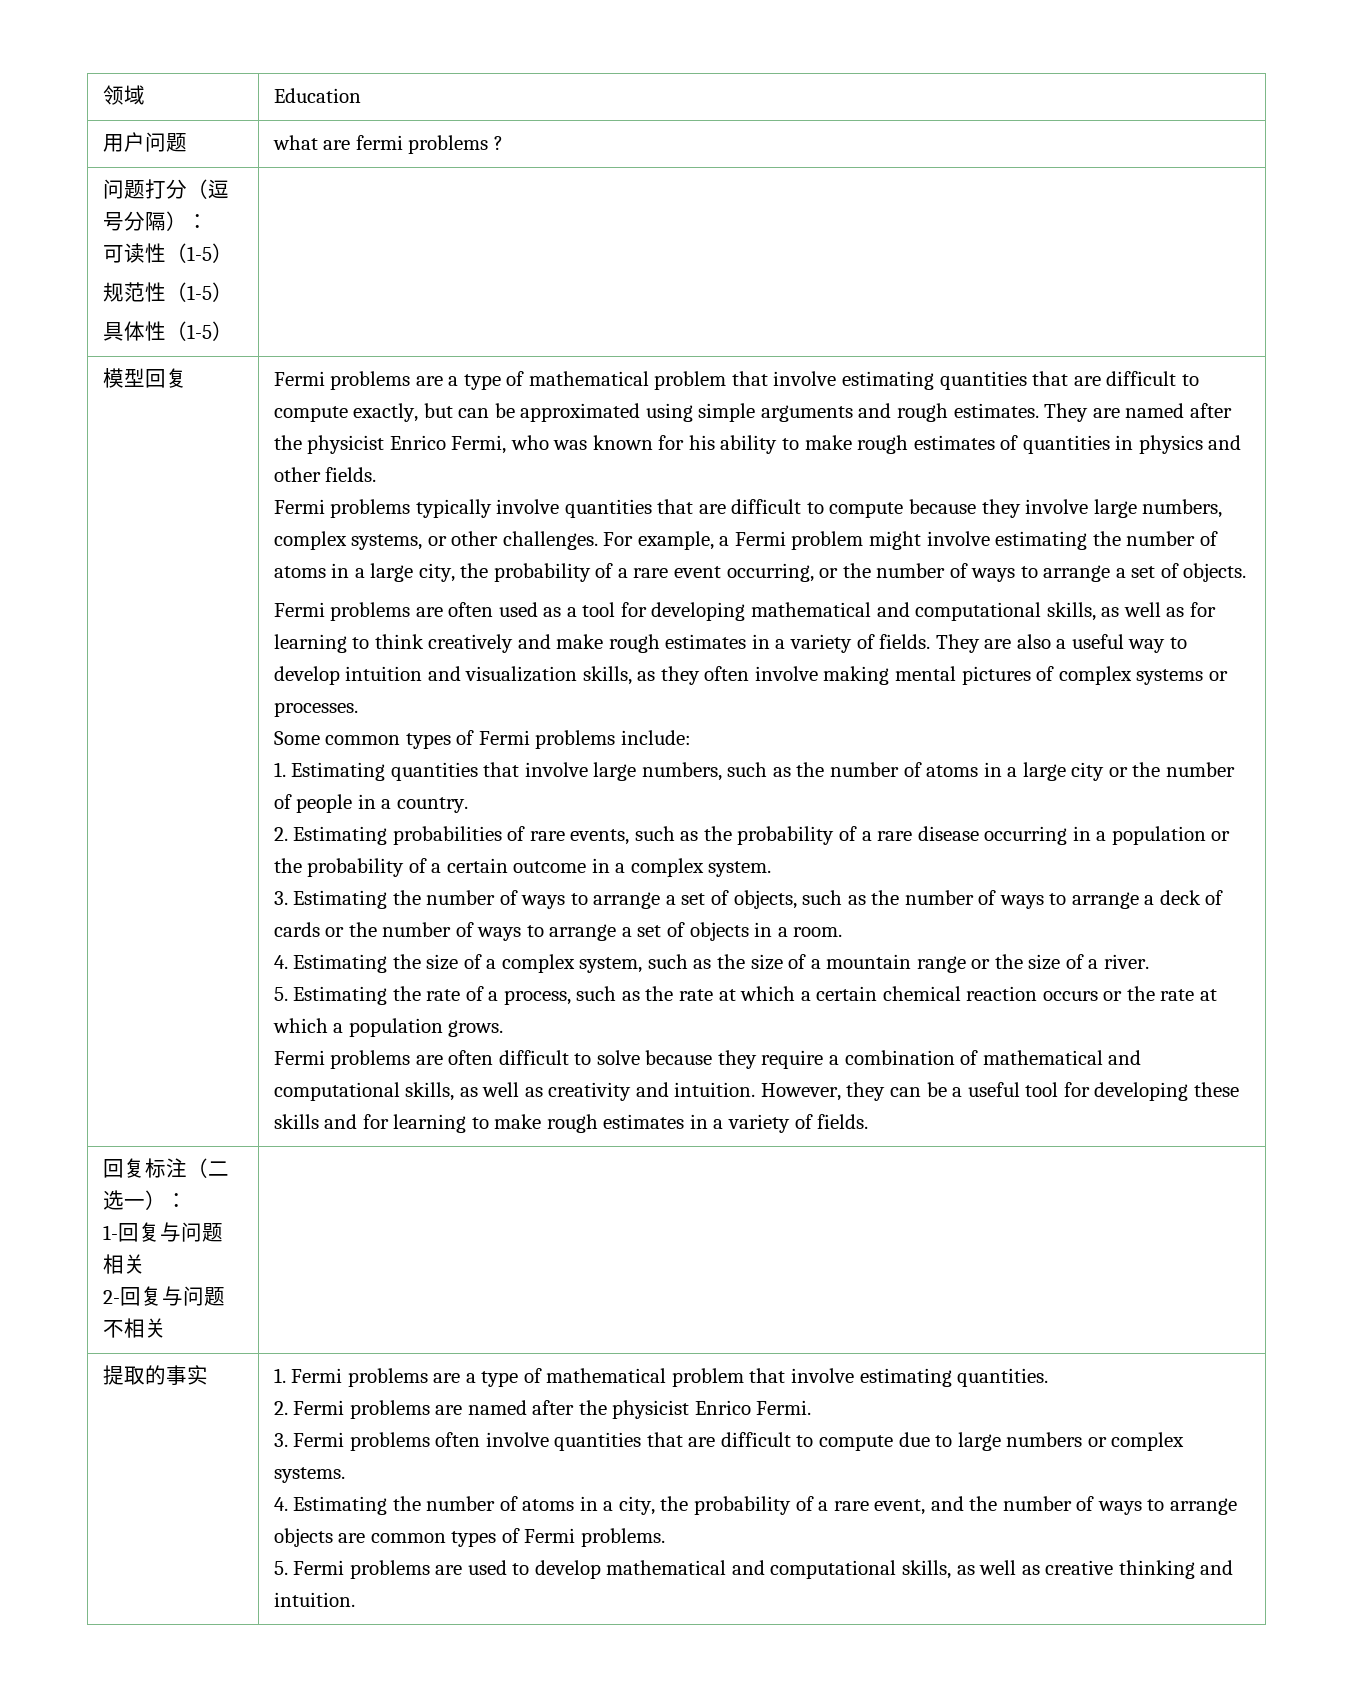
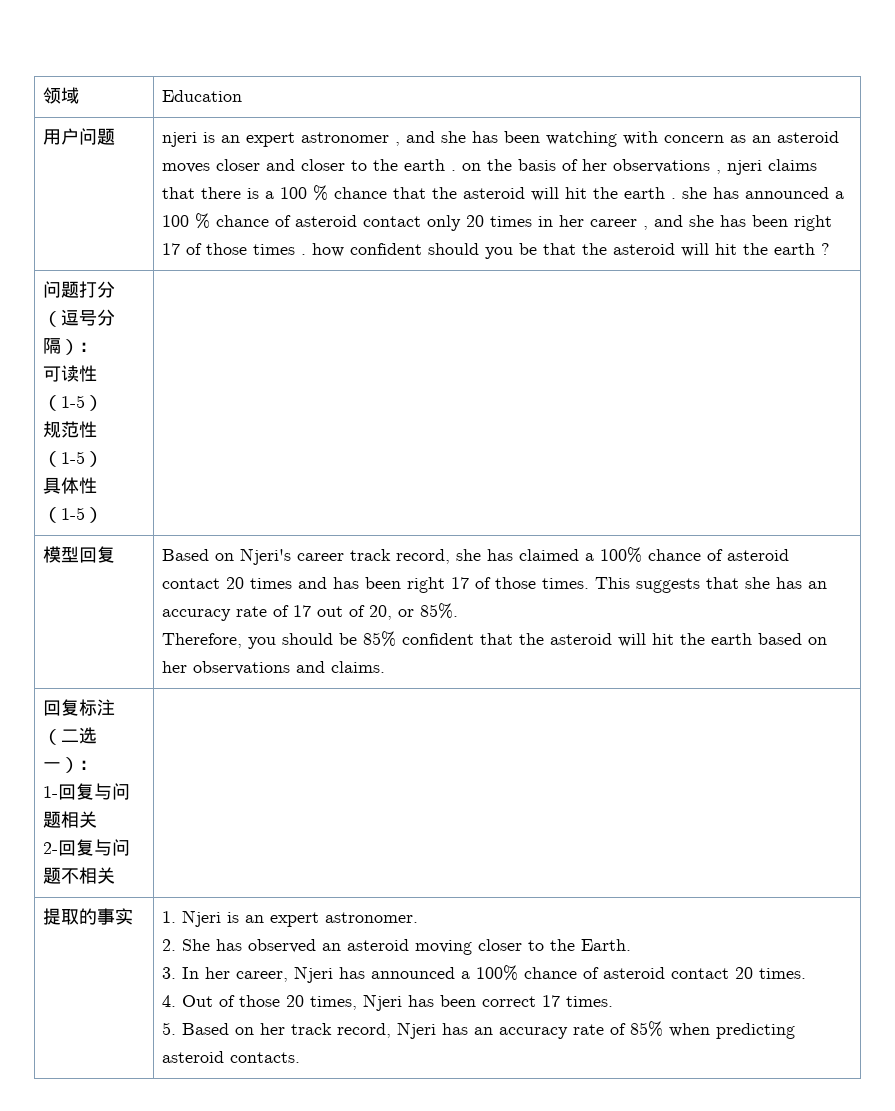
[272,135,489,154] what are fermi problems -> [162,131,840,147] [162,159,818,175] [162,185,845,201] [162,213,833,231] [162,243,816,259] njeri is an expert astronomer , and she has been watching with concern as an asteroid moves closer and closer to the earth . on the basis of her observations , njeri claims that there is a 100 % chance that the asteroid will hit the earth . she has announced a 100 % chance of asteroid contact only 20 times in her career , and she has been right 17 of those times . how confident should you be that the asteroid will hit the earth
[273,371,1199,390] [273,403,1232,422] [273,435,1242,454] [273,467,377,482] [273,499,1223,518] [273,531,1218,550] [273,563,1247,582] [273,602,1216,621] [273,634,1187,653] [273,666,1228,685] [273,702,358,717] [273,730,691,749] [273,762,1235,781] [273,794,468,813] [273,826,1231,845] [273,858,772,877] [273,890,1224,909] [273,922,843,941] [273,954,1149,973] [273,986,1217,1005] [272,1018,504,1037] [273,1050,1142,1069] [273,1082,1239,1101] [273,1114,869,1133] Fermi problems are a type of mathematical problem that involve estimating quantities that are difficult to compute exactly, but can be approximated using simple arguments and rough estimates. They are named after the physicist Enrico Fermi, who was known for his ability to make rough estimates of quantities in physics and other fields. // Fermi problems typically involve quantities that are difficult to compute because they involve large numbers, complex systems, or other challenges. For example, a Fermi problem might involve estimating the number of atoms in a large city, the probability of a rare event occurring, or the number of ways to arrange a set of objects. // Fermi problems are often used as a tool for developing mathematical and computational skills, as well as for learning to think creatively and make rough estimates in a variety of fields. They are also a useful way to develop intuition and visualization skills, as they often involve making mental pictures of complex systems or processes. // Some common types of Fermi problems include: // 1. Estimating quantities that involve large numbers, such as the number of atoms in a large city or the number of people in a country. // 2. Estimating probabilities of rare events, such as the probability of a rare disease occurring in a population or the probability of a certain outcome in a complex system. // 3. Estimating the number of ways to arrange a set of objects, such as the number of ways to arrange a deck of cards or the number of ways to arrange a set of objects in a room. // 4. Estimating the size of a complex system, such as the size of a mountain range or the size of a river. // 5. Estimating the rate of a process, such as the rate at which a certain chemical reaction occurs or the rate at which a population grows. // Fermi problems are often difficult to solve because they require a combination of mathematical and computational skills, as well as creativity and intuition. However, they can be a useful tool for developing these skills and for learning to make rough estimates in a variety of fields. -> [162,547,790,565] [162,577,828,593] [162,603,459,621] [162,631,828,649] [162,661,386,675] Based on Njeri's career track record, she has claimed a 100% chance of asteroid contact 20 times and has been right 17 of those times. This suggests that she has an accuracy rate of 17 out of 20, or 85%. // Therefore, you should be 85% confident that the asteroid will hit the earth based on her observations and claims.
[291,1368,1049,1387] [273,1400,812,1419] [273,1432,1185,1451] [273,1467,345,1483] [273,1496,1237,1515] [273,1528,665,1547] [273,1560,1234,1579] [273,1592,355,1607] Fermi problems are a type of mathematical problem that involve estimating quantities. // 2. Fermi problems are named after the physicist Enrico Fermi. // 3. Fermi problems often involve quantities that are difficult to compute due to large numbers or complex systems. // 4. Estimating the number of atoms in a city, the probability of a rare event, and the number of ways to arrange objects are common types of Fermi problems. // 5. Fermi problems are used to develop mathematical and computational skills, as well as creative thinking and intuition. -> [182,910,419,927] [162,939,632,955] [162,965,807,983] [162,994,614,1011] [162,1021,796,1039] [162,1051,301,1063] Njeri is an expert astronomer. // 2. She has observed an asteroid moving closer to the Earth. // 3. In her career, Njeri has announced a 100% chance of asteroid contact 20 times. // 4. Out of those 20 times, Njeri has been correct 17 times. // 5. Based on her track record, Njeri has an accuracy rate of 85% when predicting asteroid contacts.

